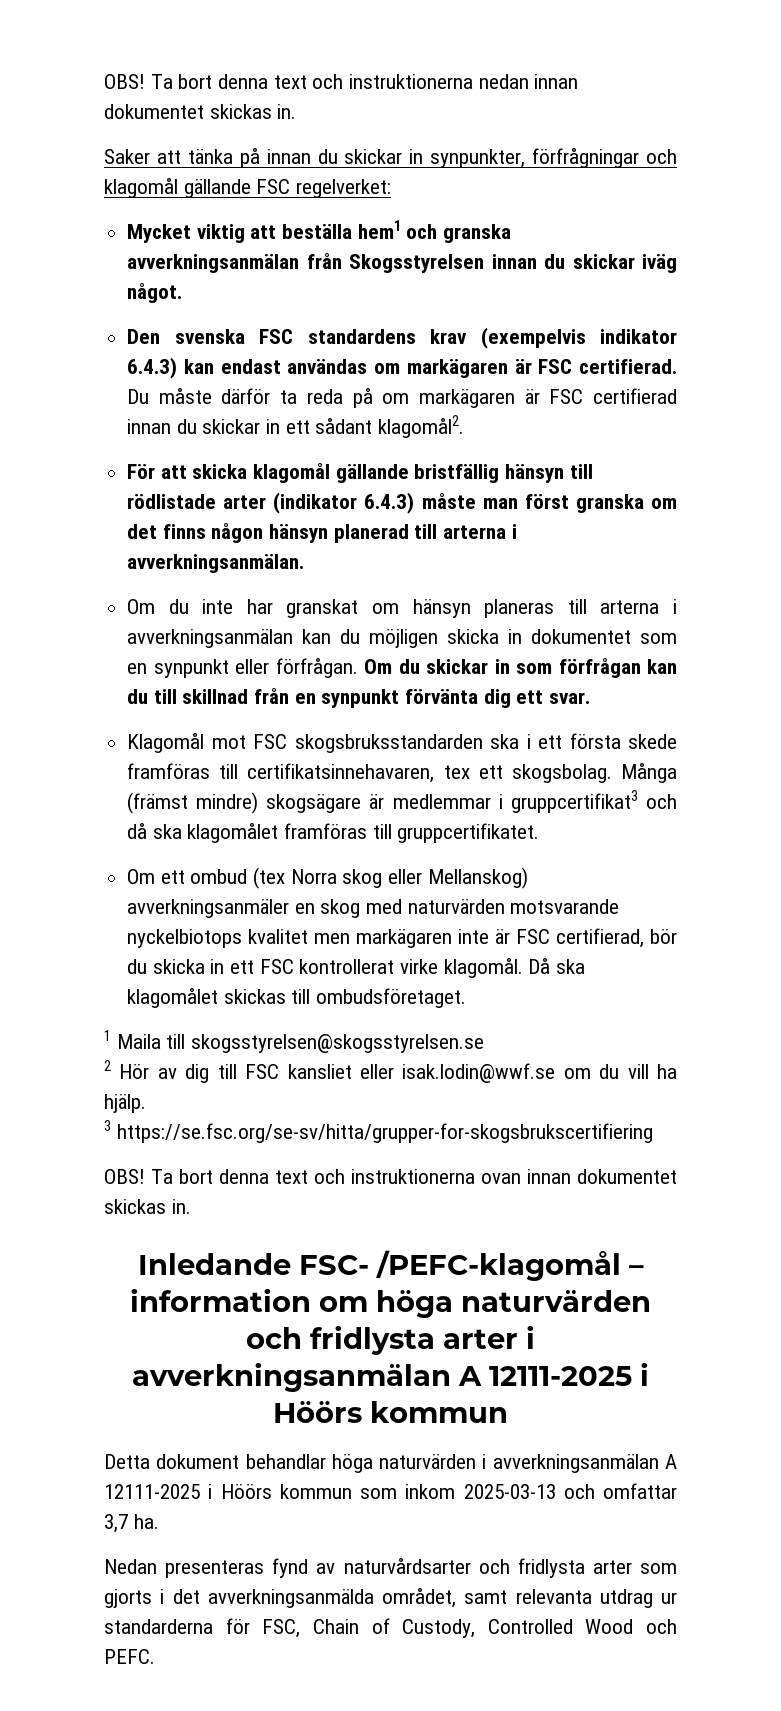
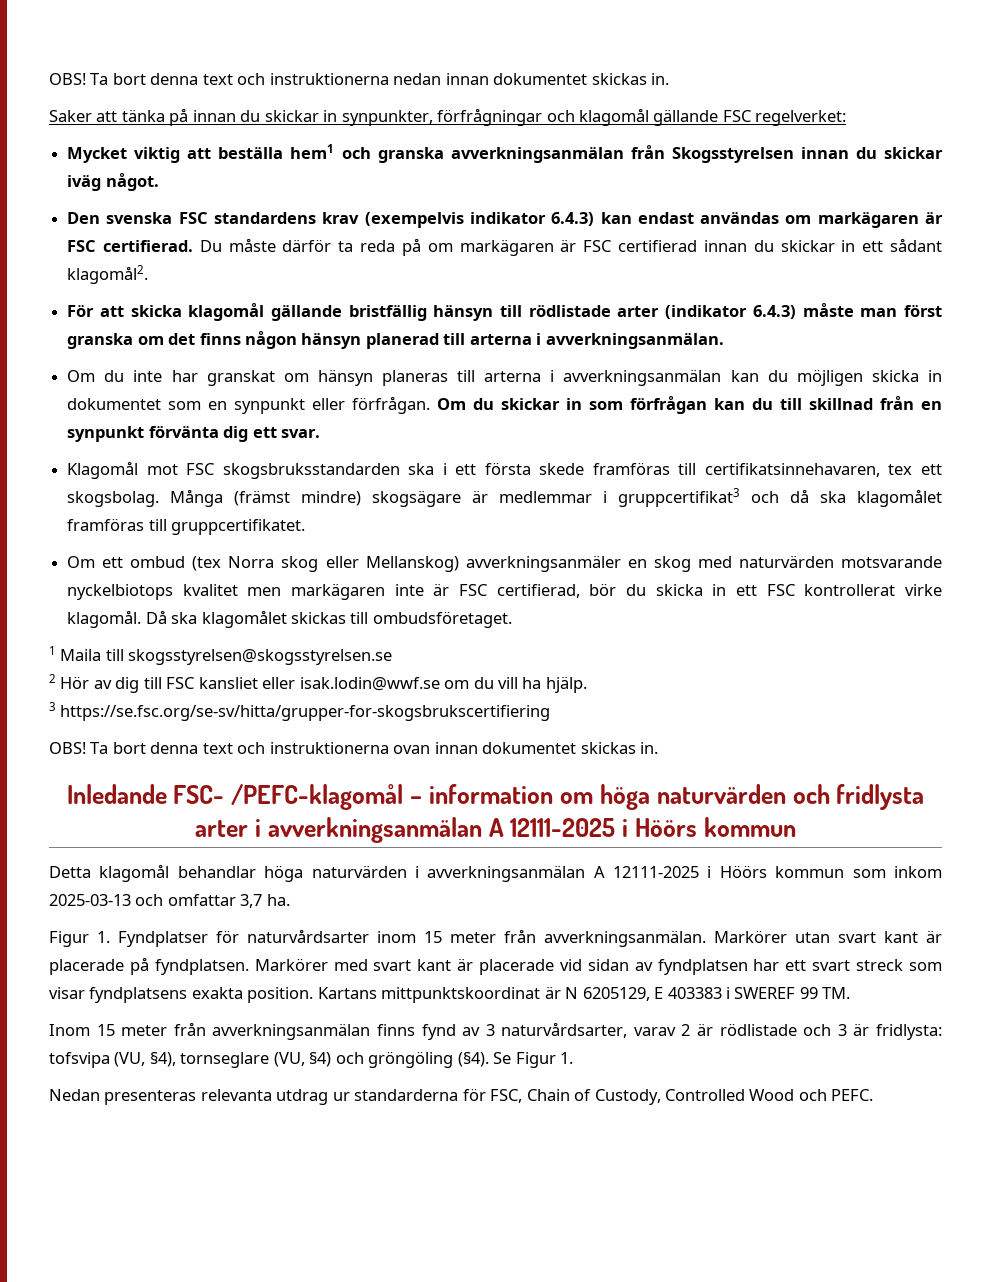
[156,1454,240,1469] dokument -> [99,864,170,882] klagomål
[104,1558,677,1578] [104,1588,508,1608] Nedan presenteras fynd av naturvårdsarter och fridlysta arter som gjorts i det avverkningsanmälda området, samt -> [49,929,942,947] [49,957,942,975] [49,986,851,1003] [49,1022,943,1040] [49,1051,574,1068] [49,1089,197,1105] Figur 1. Fyndplatser för naturvårdsarter inom 15 meter från avverkningsanmälan. Markörer utan svart kant är placerade på fyndplatsen. Markörer med svart kant är placerade vid sidan av fyndplatsen har ett svart streck som visar fyndplatsens exakta position. Kartans mittpunktskoordinat är N 6205129, E 403383 i SWEREF 99 TM. // Inom 15 meter från avverkningsanmälan finns fynd av 3 naturvårdsarter, varav 2 är rödlistade och 3 är fridlysta: tofsvipa (VU, §4), tornseglare (VU, §4) och gröngöling (§4). Se Figur 1. // Nedan presenteras

